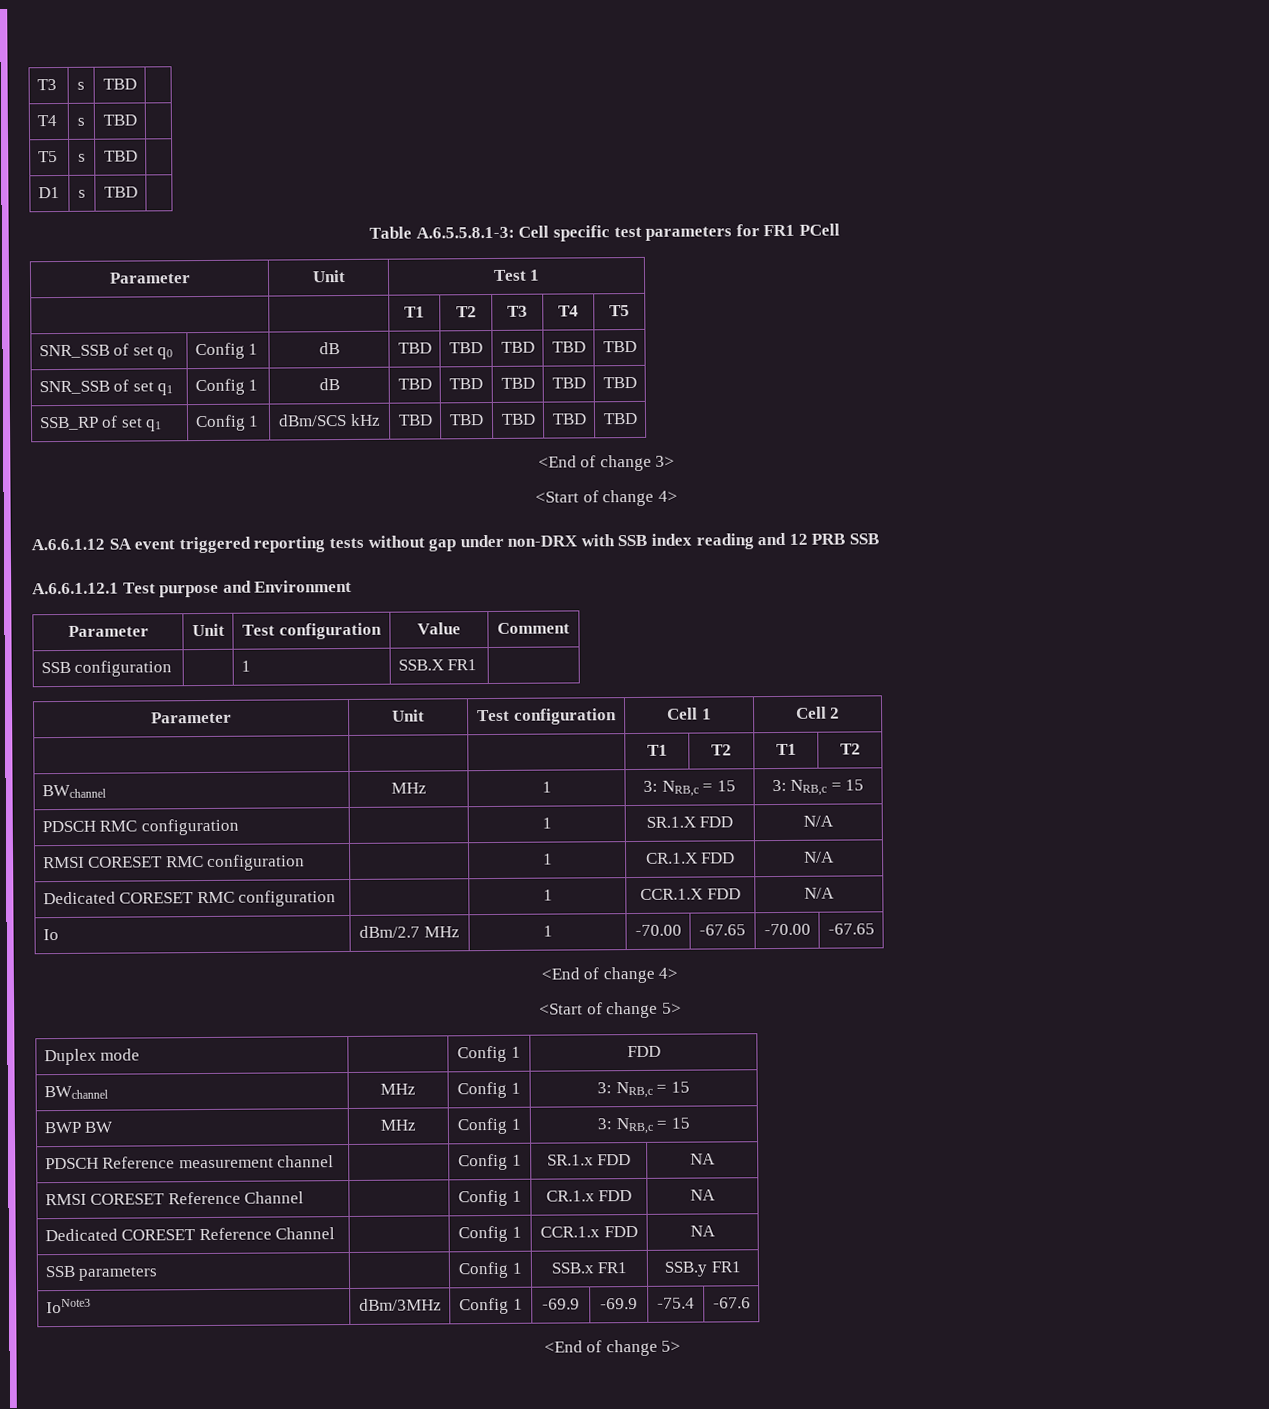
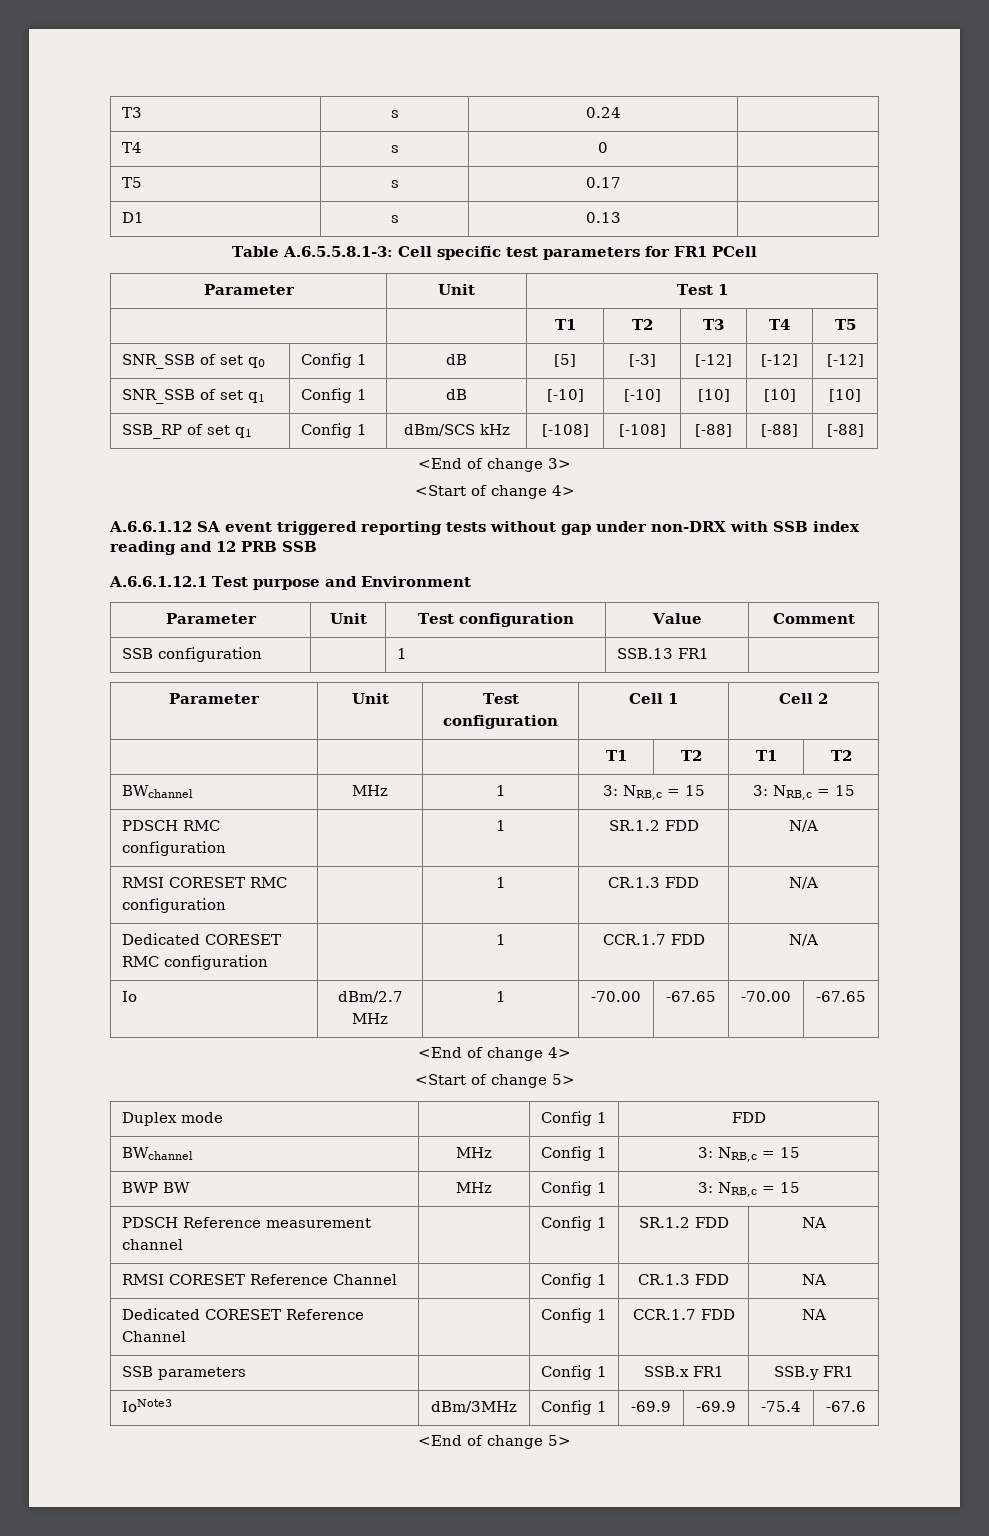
[102,78,137,90] TBD -> [585,107,621,118] 0.24
[102,114,137,126] TBD -> [598,142,608,153] 0
[103,150,138,162] TBD -> [585,177,621,188] 0.17
[103,186,138,198] TBD -> [585,212,621,223] 0.13
[397,342,432,354] [449,342,483,354] [500,341,535,353] [551,341,586,353] [602,340,637,353] TBD | TBD | TBD | TBD | TBD -> [554,354,576,367] [628,354,656,367] [695,354,732,367] [761,354,798,367] [826,354,864,367] [5] | [-3] | [-12] | [-12] | [-12]
[397,378,432,390] [449,378,483,390] [500,377,535,389] [551,377,586,389] [602,376,637,389] TBD | TBD | TBD | TBD | TBD -> [546,389,584,402] [623,389,661,402] [697,389,730,402] [763,389,796,402] [829,389,861,402] [-10] | [-10] | [10] | [10] | [10]
[397,414,433,426] [449,414,484,426] [500,413,536,425] [551,413,587,425] [602,412,638,425] TBD | TBD | TBD | TBD | TBD -> [541,424,589,437] [618,424,666,437] [695,424,732,437] [761,424,798,437] [826,424,864,437] [-108] | [-108] | [-88] | [-88] | [-88]
[397,659,444,671] SSB.X -> [616,648,673,659] SSB.13
[645,816,696,828] SR.1.X -> [608,820,660,831] SR.1.2
[645,852,698,864] CR.1.X -> [608,877,660,888] CR.1.3
[640,888,704,900] CCR.1.X -> [602,934,666,945] CCR.1.7
[546,1154,594,1166] SR.1.x -> [638,1217,690,1228] SR.1.2
[545,1190,595,1202] CR.1.x -> [638,1274,690,1285] CR.1.3
[540,1226,601,1238] CCR.1.x -> [632,1309,696,1320] CCR.1.7

